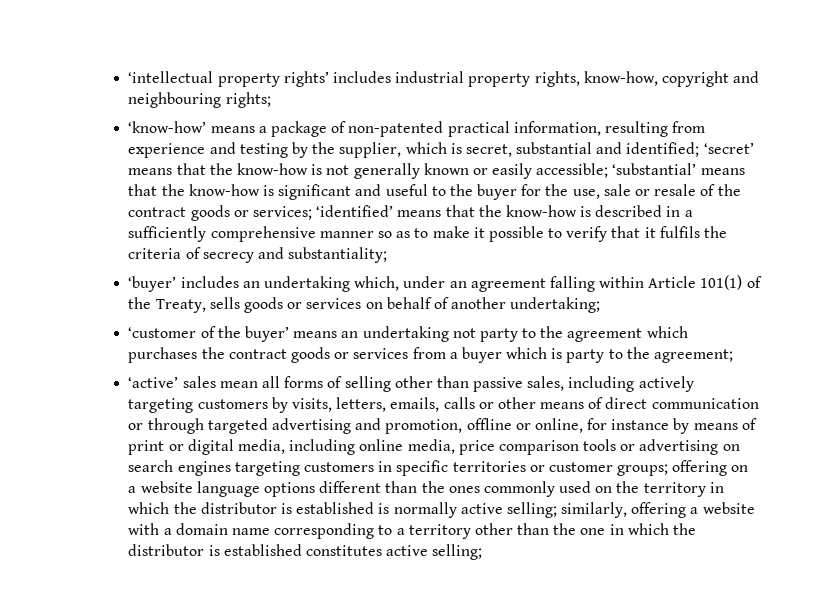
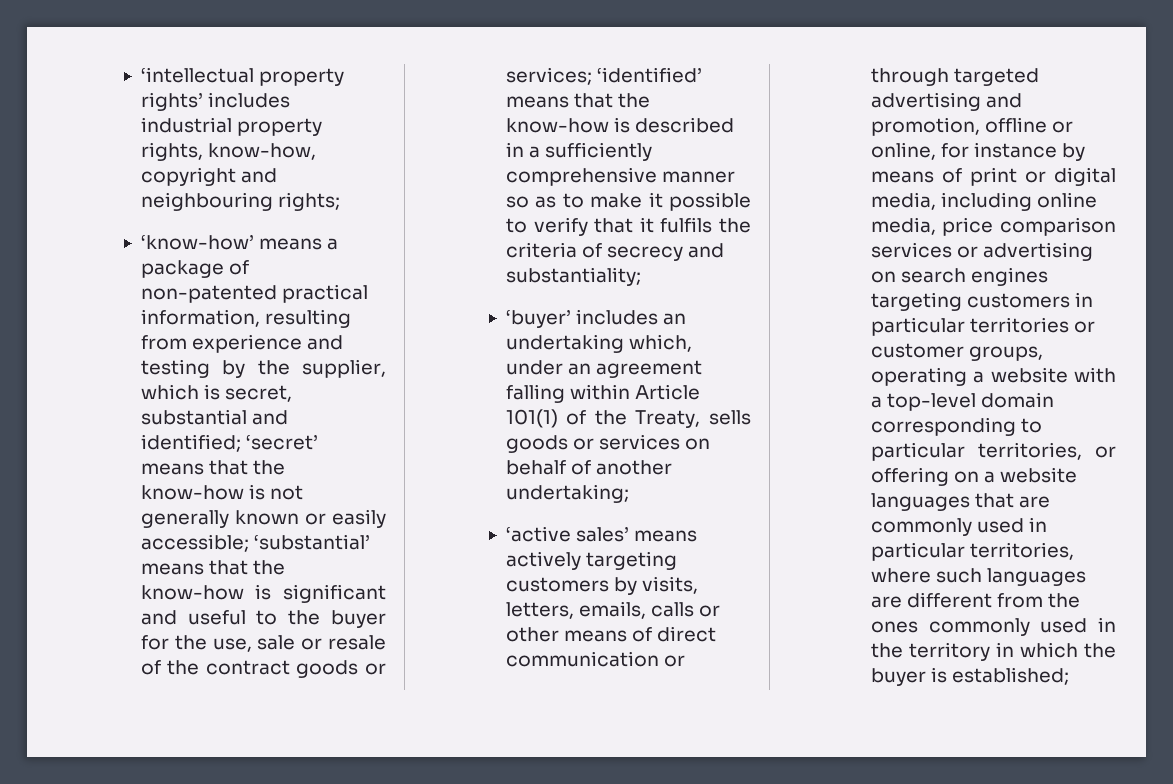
[128,326,688,342] [128,347,734,363] [128,376,635,392] ‘customer of the buyer’ means an undertaking not party to the agreement which purchases the contract goods or services from a buyer which is party to the agreement; // ‘active’ sales mean all forms of selling other than passive sales, including -> [505,526,698,542] ‘active sales’ means
[583,439,617,451] tools -> [870,242,952,258] services
[396,460,449,476] specific -> [870,317,965,336] particular
[617,460,749,476] [128,481,418,497] groups; offering on a website language options different than -> [969,346,1044,361] [870,367,1116,386] [870,392,1055,411] [870,417,1043,436] [870,442,1116,461] [870,467,1078,486] [870,493,1051,511] [870,517,1048,536] [870,542,1075,561] [870,568,1087,586] [870,592,1044,608] groups, operating a website with a top-level domain corresponding to particular territories, or offering on a website languages that are commonly used in particular territories, where such languages are different from
[595,486,613,493] on -> [1098,617,1116,632] in
[200,502,755,518] [128,523,697,539] [128,544,483,560] distributor is established is normally active selling; similarly, offering a website with a domain name corresponding to a territory other than the one in which the distributor is established constitutes active selling; -> [870,667,1070,686] buyer is established;

